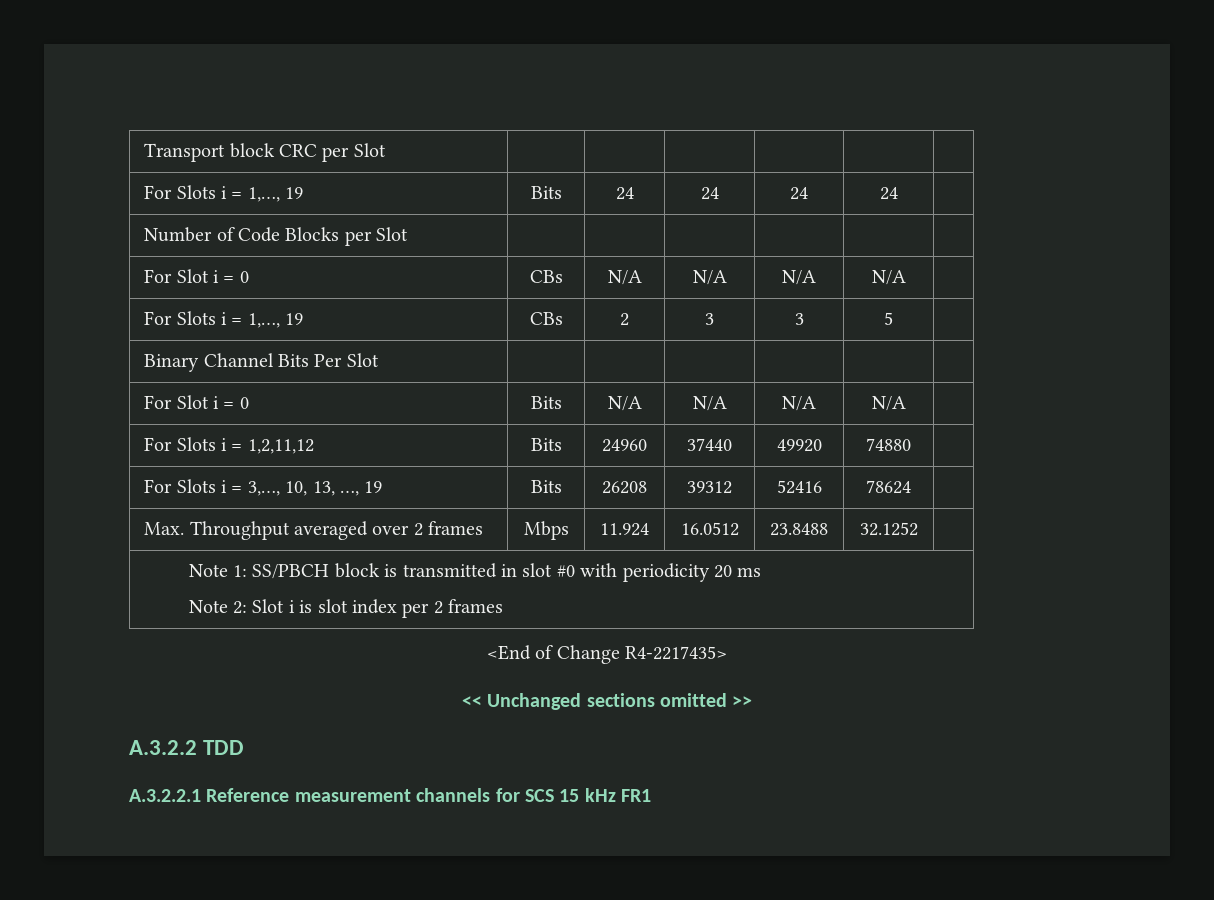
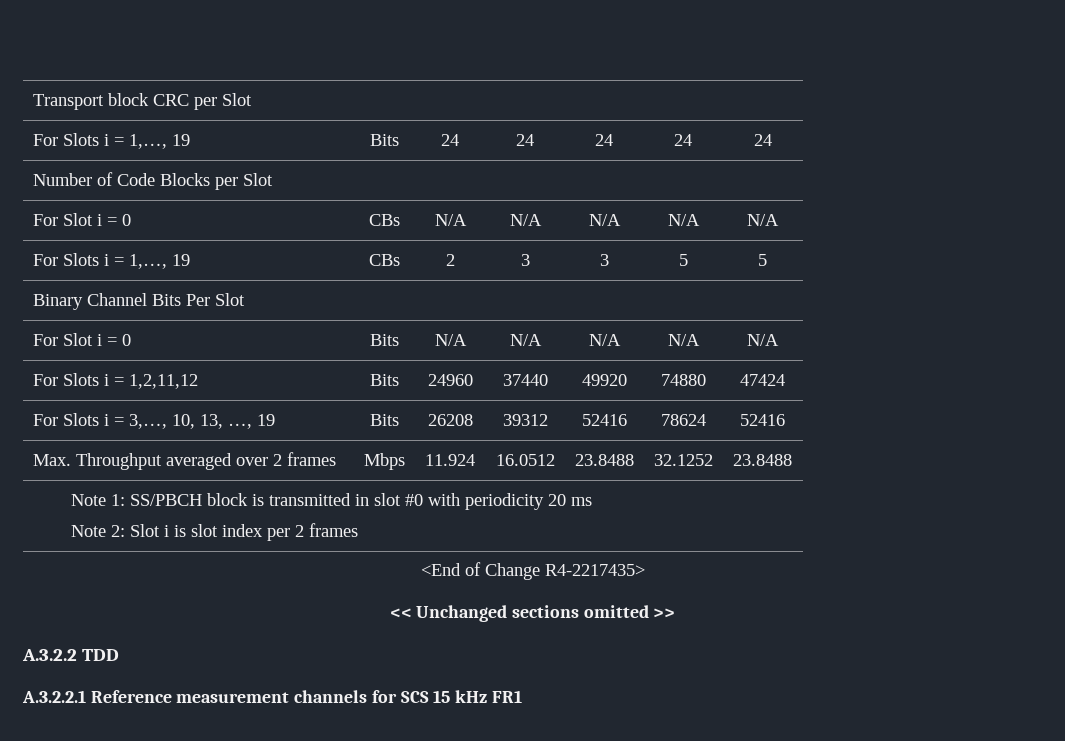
(898, 193) none -> [753,134,772,146] 24
(906, 277) none -> [747,214,779,226] N/A
(893, 318) none -> [758,254,767,266] 5
(906, 403) none -> [747,334,779,346] N/A
(911, 444) none -> [740,374,785,386] 47424
(911, 487) none -> [740,414,785,426] 52416
(918, 529) none -> [733,454,792,466] 23.8488

